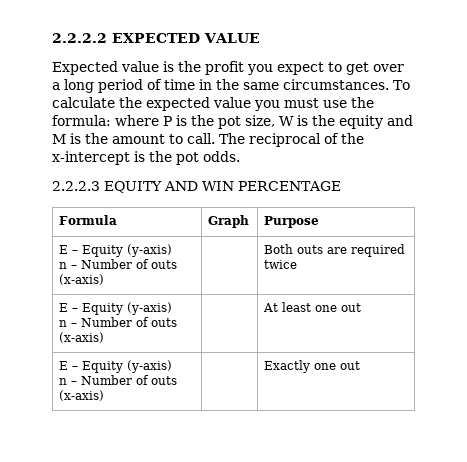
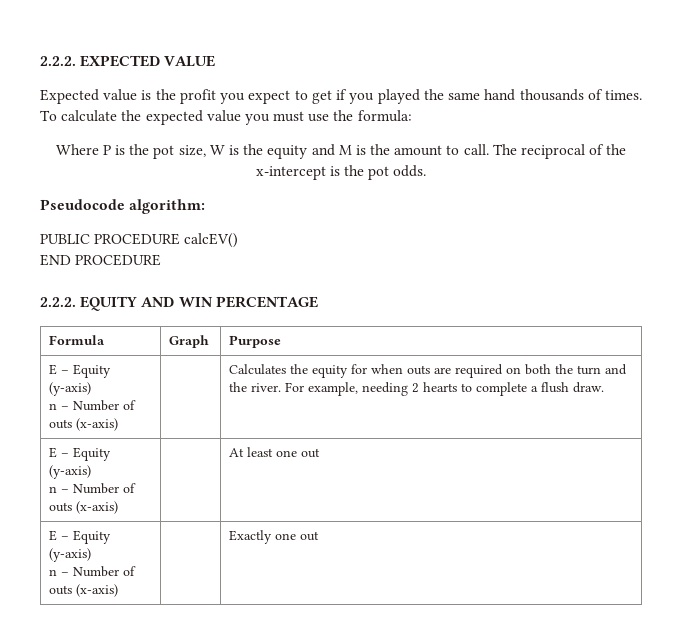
[52,33,107,43] 2.2.2.2 -> [40,56,76,66] 2.2.2.
[373,64,404,72] [52,79,389,93] over a long period of time in the same circumstances. -> [336,89,643,104] if you played the same hand thousands of times.
[115,115,159,126] where -> [55,144,99,155] // Where
[52,181,100,191] 2.2.2.3 -> [40,199,206,214] [40,233,239,248] [40,254,162,266] [40,297,76,307] Pseudocode algorithm: // PUBLIC PROCEDURE calcEV() // END PROCEDURE // 2.2.2.
[264,244,406,257] [264,260,298,269] Both outs are required twice -> [229,364,628,378] [229,382,605,396] Calculates the equity for when outs are required on both the turn and the river. For example, needing 2 hearts to complete a flush draw.

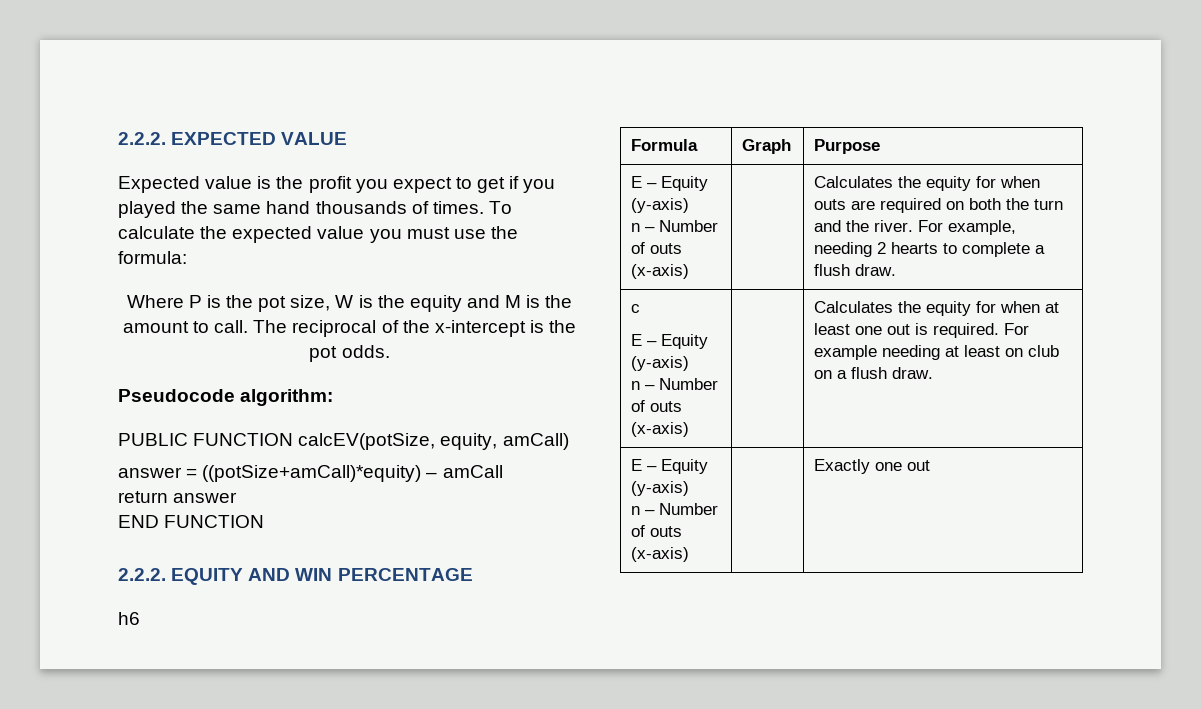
[94,233,239,248] PROCEDURE calcEV() -> [193,433,569,450] [118,465,503,482] [118,491,238,503] FUNCTION calcEV(potSize, equity, amCall) // answer = ((potSize+amCall)*equity) – amCall // return answer
[75,254,162,266] PROCEDURE -> [164,515,265,528] FUNCTION
(318, 302) none -> [118,612,140,625] // h6
(605, 387) none -> [631,304,641,313] c //
[229,447,321,458] At least one out -> [814,301,1060,316] [814,323,1030,338] [814,345,1060,360] [814,367,934,379] Calculates the equity for when at least one out is required. For example needing at least on club on a flush draw.

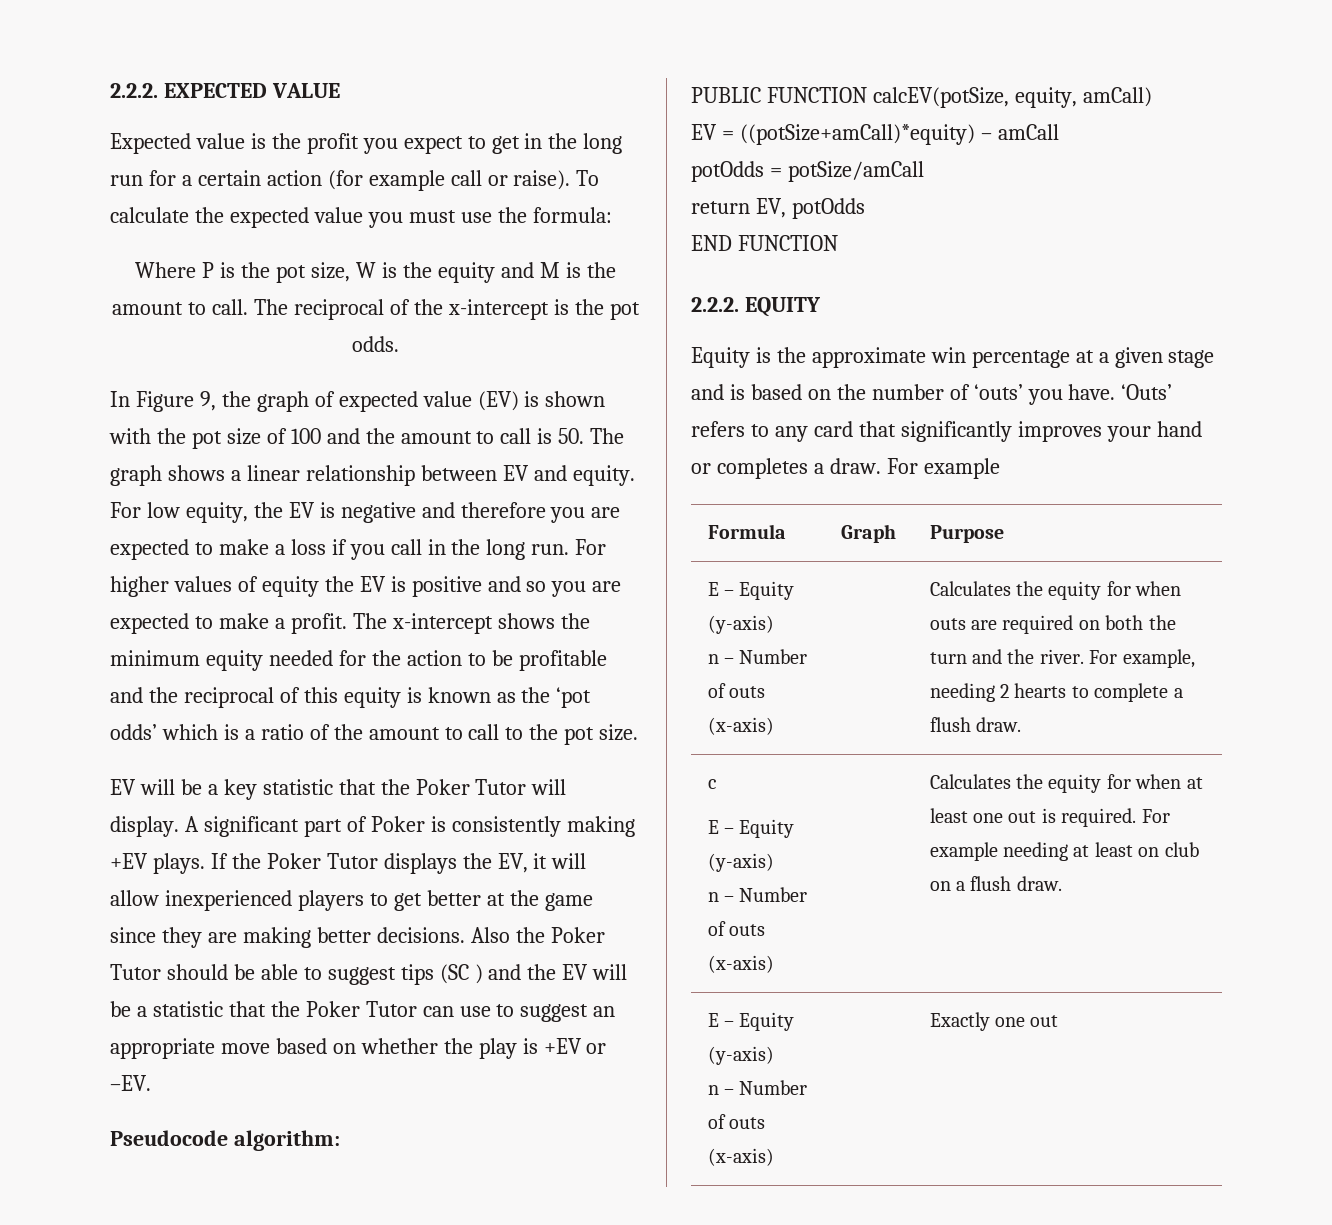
[509,176,556,193] [118,201,484,218] if you played the same hand thousands of times. -> [524,133,623,154] [110,170,571,191] in the long run for a certain action (for example call or raise).
(390, 351) none -> [110,391,606,412] [109,428,625,449] [110,465,635,486] [110,502,621,523] [110,539,607,560] [110,576,622,597] [110,613,590,634] [110,650,607,671] [110,687,592,708] [110,724,639,745] [110,779,567,800] [110,816,635,837] [110,853,587,874] [110,890,593,911] [110,927,605,948] [110,964,628,985] [110,1001,616,1022] [110,1038,607,1059] [110,1075,151,1091] // In Figure 9, the graph of expected value (EV) is shown with the pot size of 100 and the amount to call is 50. The graph shows a linear relationship between EV and equity. For low equity, the EV is negative and therefore you are expected to make a loss if you call in the long run. For higher values of equity the EV is positive and so you are expected to make a profit. The x-intercept shows the minimum equity needed for the action to be profitable and the reciprocal of this equity is known as the ‘pot odds’ which is a ratio of the amount to call to the pot size. // EV will be a key statistic that the Poker Tutor will display. A significant part of Poker is consistently making +EV plays. If the Poker Tutor displays the EV, it will allow inexperienced players to get better at the game since they are making better decisions. Also the Poker Tutor should be able to suggest tips (SC ) and the EV will be a statistic that the Poker Tutor can use to suggest an appropriate move based on whether the play is +EV or –EV.
[118,467,182,478] answer -> [691,124,717,140] EV
(503, 471) none -> [691,161,924,182] // potOdds = potSize/amCall
[173,492,238,503] answer -> [755,198,865,219] EV, potOdds
[248,568,473,581] [118,612,140,625] AND WIN PERCENTAGE // h6 -> [691,347,1215,368] [691,384,1173,405] [691,421,1202,442] [691,458,1000,479] // Equity is the approximate win percentage at a given stage and is based on the number of ‘outs’ you have. ‘Outs’ refers to any card that significantly improves your hand or completes a draw. For example

